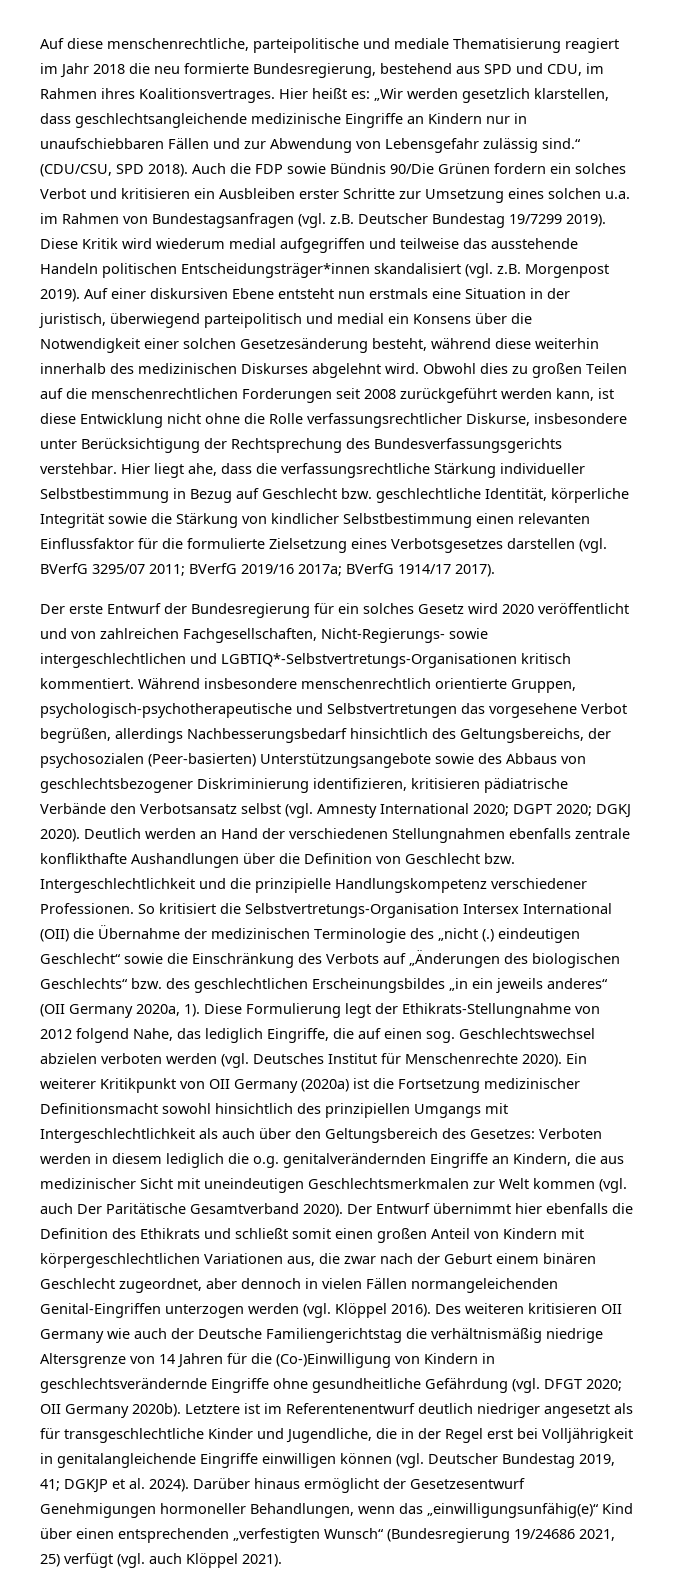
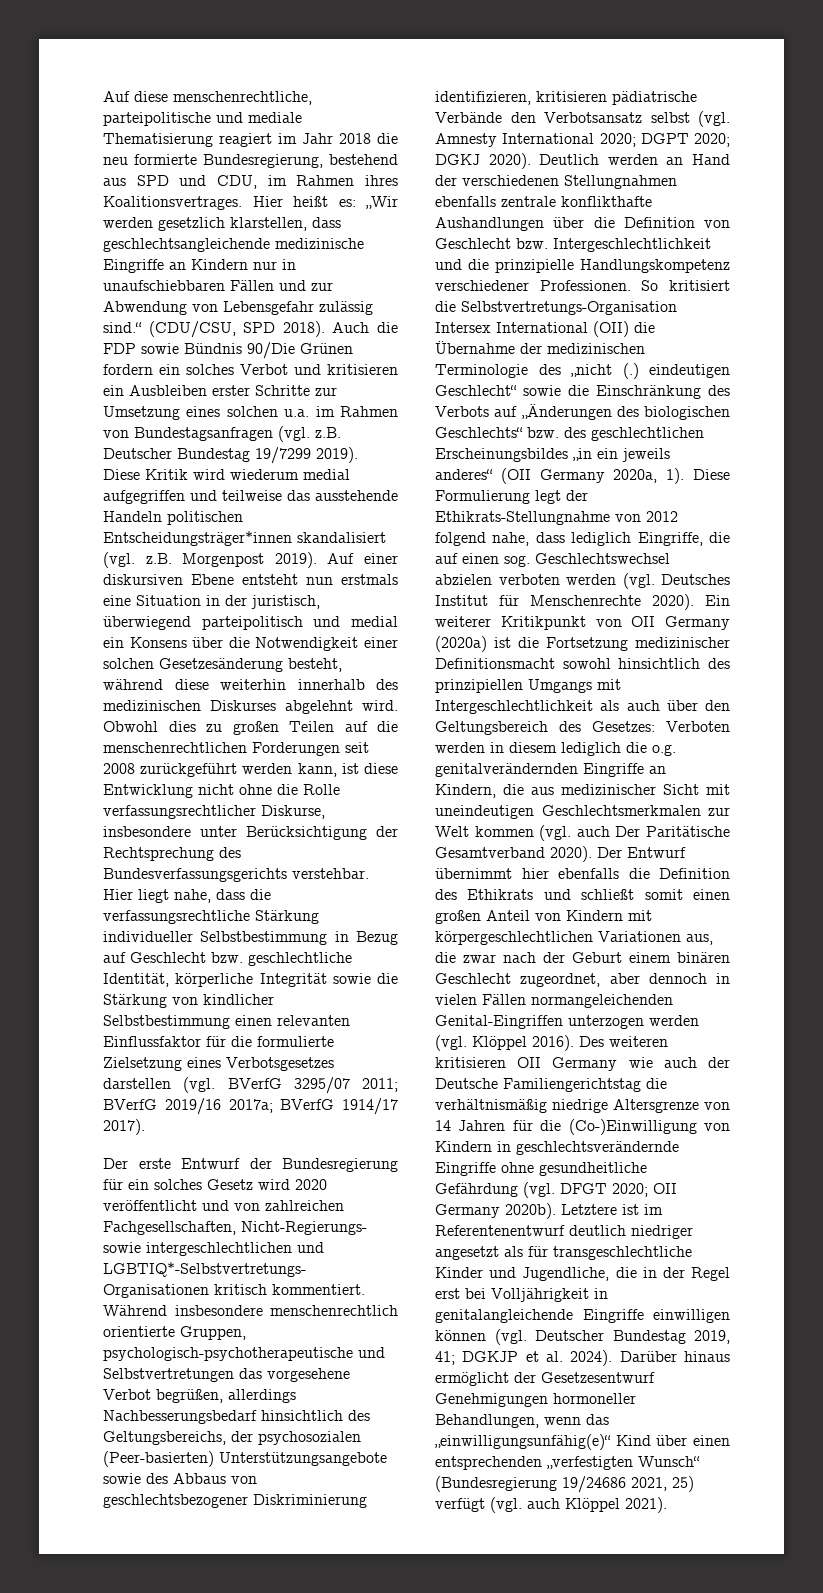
[188,463,217,476] ahe, -> [174,889,211,903] nahe,
[133,1028,201,1041] Nahe, das -> [492,532,565,546] nahe, dass

